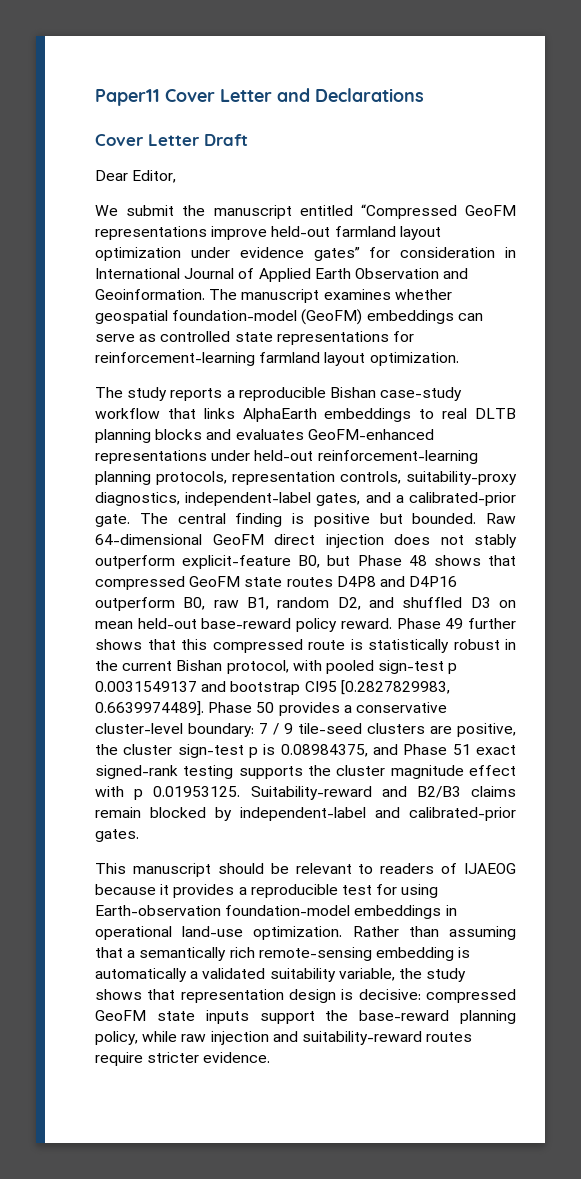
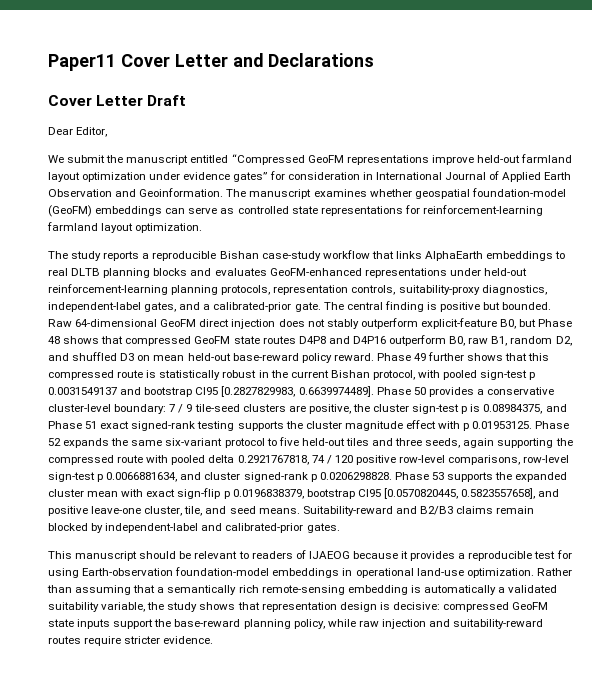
(241, 791) none -> [535,421,570,429] [48,437,573,448] [48,455,570,465] [48,472,568,482] [48,488,560,499] [48,506,300,516] Phase 52 expands the same six-variant protocol to five held-out tiles and three seeds, again supporting the compressed route with pooled delta 0.2921767818, 74 / 120 positive row-level comparisons, row-level sign-test p 0.0066881634, and cluster signed-rank p 0.0206298828. Phase 53 supports the expanded cluster mean with exact sign-flip p 0.0196838379, bootstrap CI95 [0.0570820445, 0.5823557658], and positive leave-one cluster, tile, and seed means.

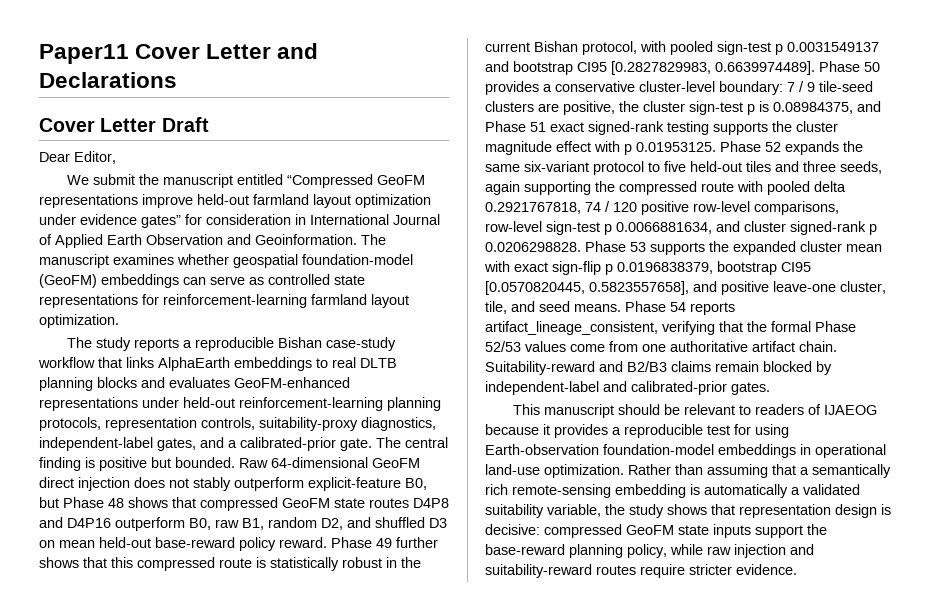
(300, 511) none -> [625,301,735,315] [485,321,856,335] [485,341,837,352] Phase 54 reports artifact_lineage_consistent, verifying that the formal Phase 52/53 values come from one authoritative artifact chain.

